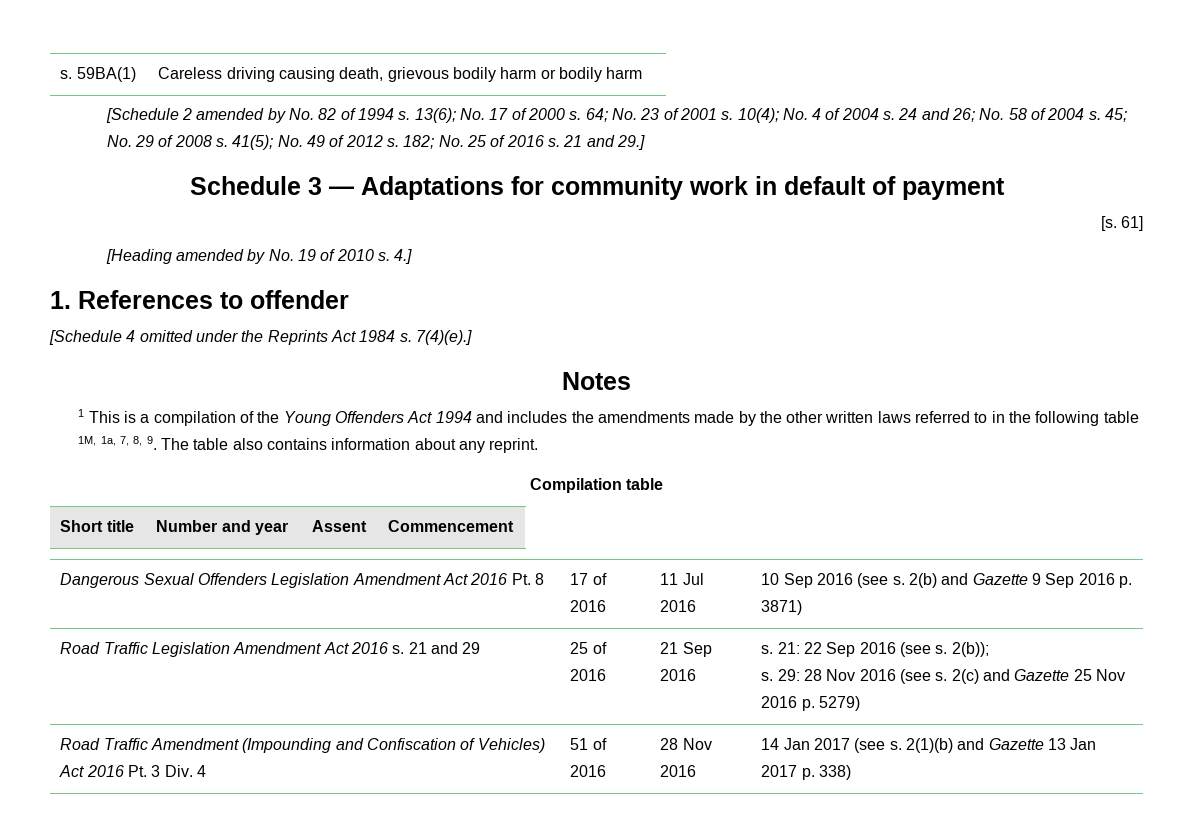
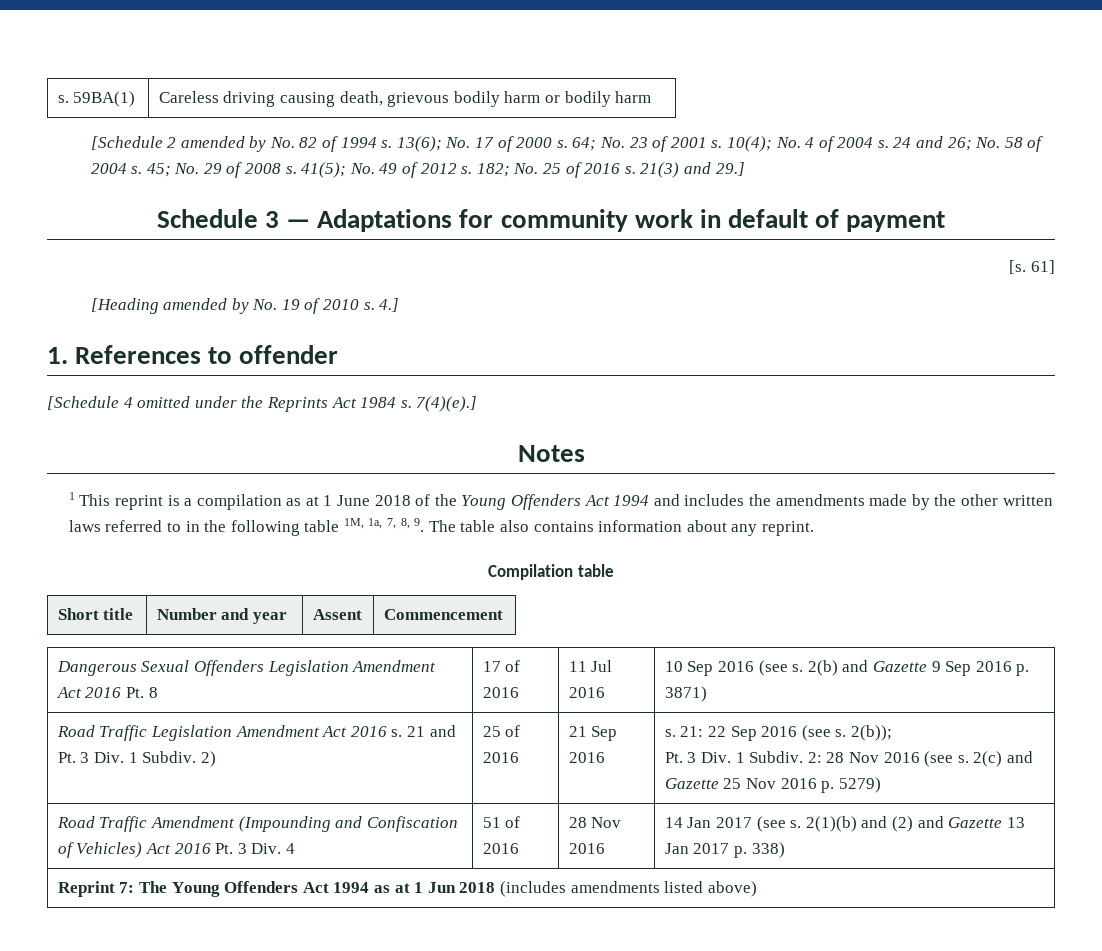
[563,135,583,147] 21 -> [640,162,680,178] 21(3)
(120, 417) none -> [114,495,163,510] reprint
(236, 418) none -> [286,495,411,506] as at 1 June 2018
[462,642,481,654] 29 -> [57,751,216,767] Pt. 3 Div. 1 Subdiv. 2)
[761,669,800,681] s. 29: -> [664,751,822,763] Pt. 3 Div. 1 Subdiv. 2:
(985, 744) none -> [891,816,944,832] (2) and
(852, 772) none -> [57,881,757,897] // Reprint 7: The Young Offenders Act 1994 as at 1 Jun 2018 (includes amendments listed above)

